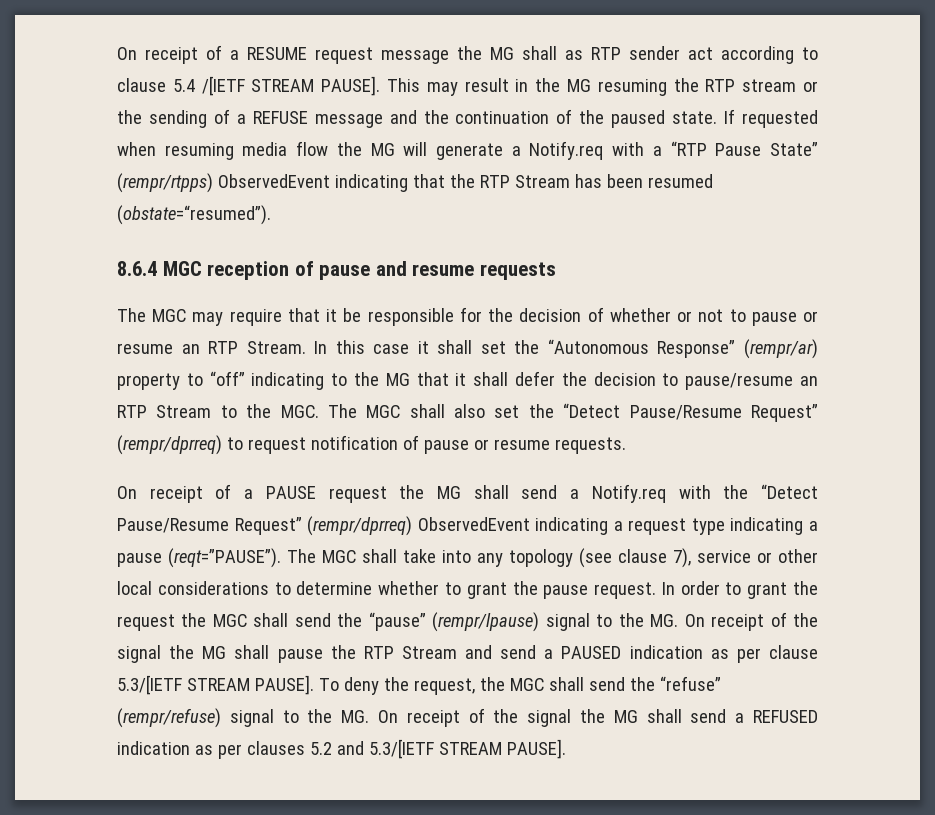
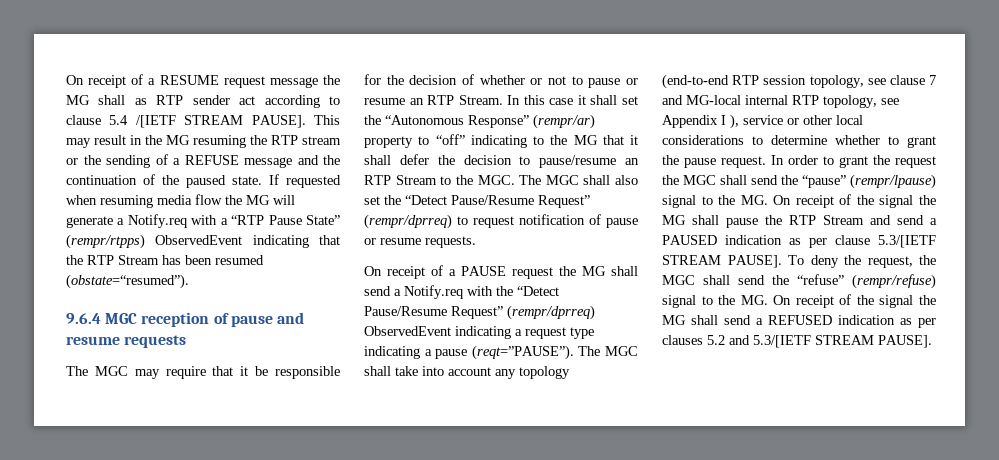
[117,261,157,276] 8.6.4 -> [66,313,101,324] 9.6.4
(471, 556) none -> [448,367,491,376] account
[579,548,691,568] (see clause 7), -> [662,74,936,89] [662,95,899,108] [662,114,739,129] (end-to-end RTP session topology, see clause 7 and MG-local internal RTP topology, see Appendix I ),

